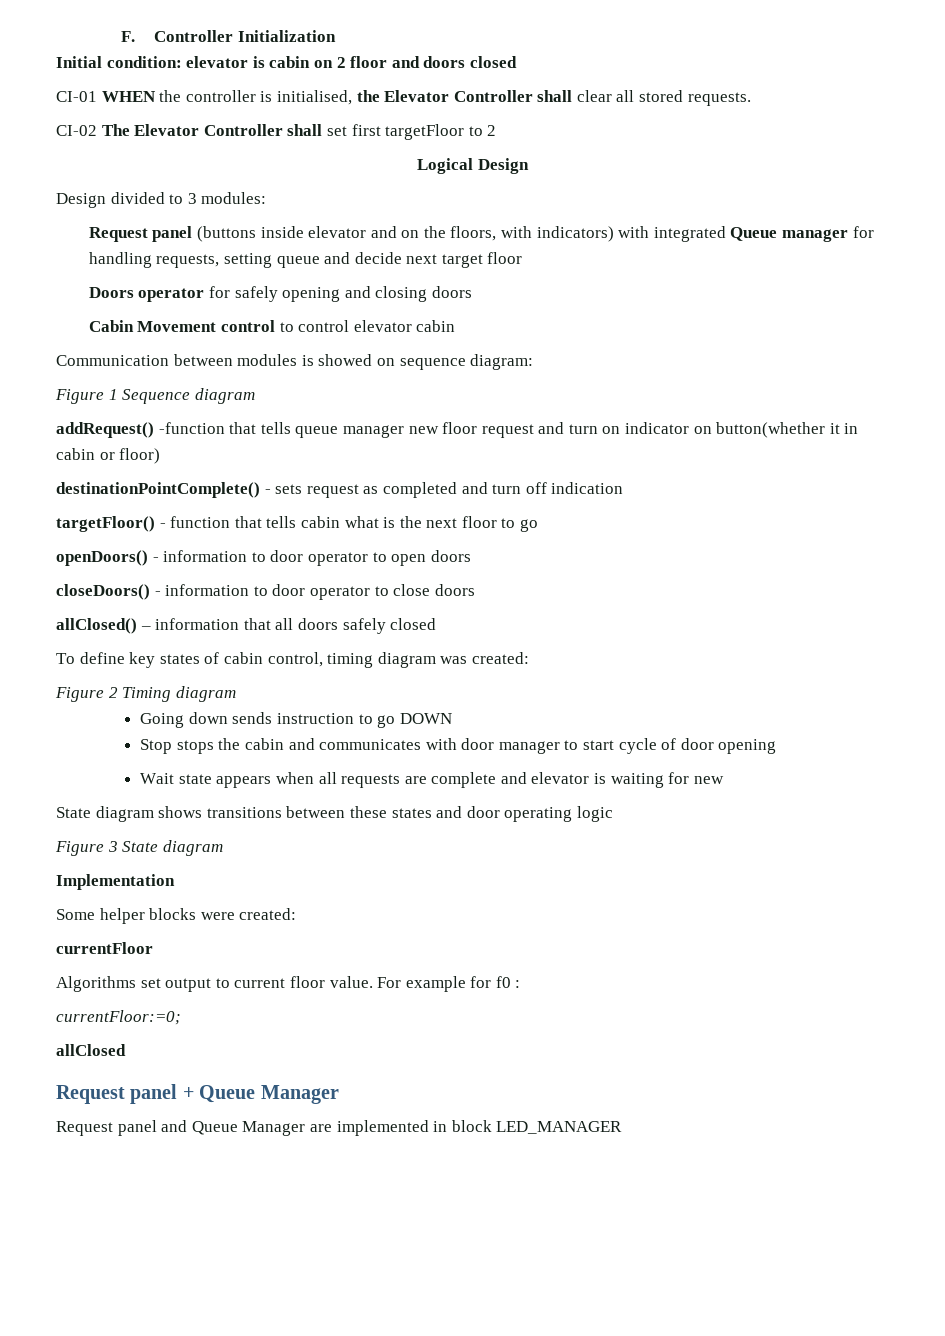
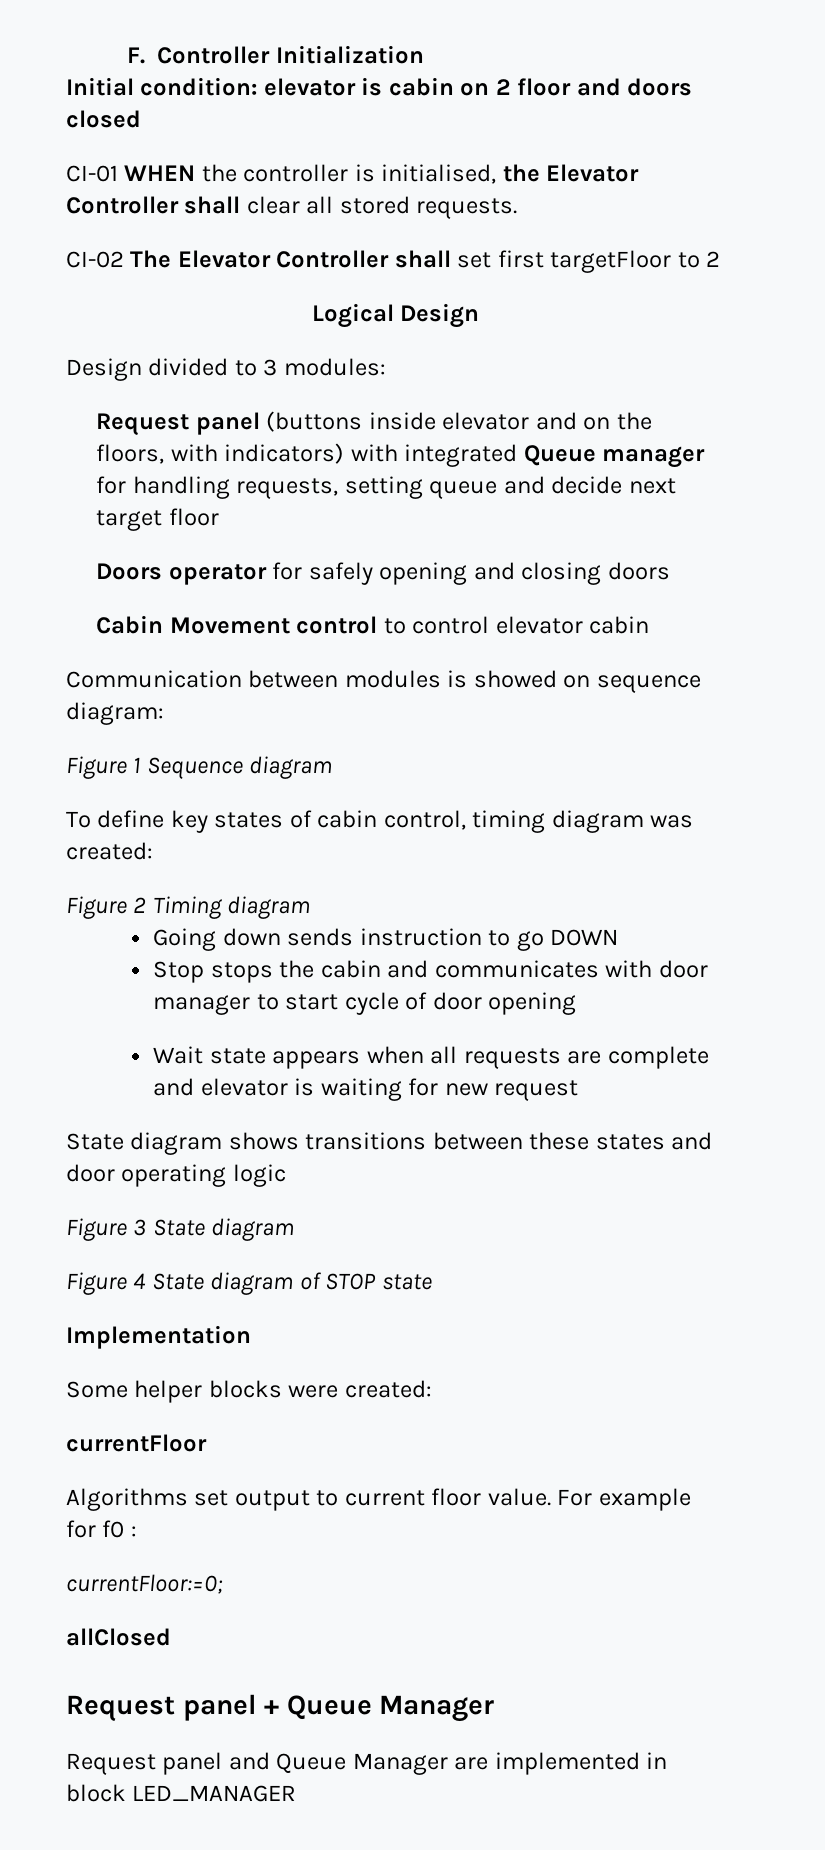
[56,422,859,438] [56,448,161,464] [56,482,624,498] [56,516,539,532] [56,550,471,566] [56,584,475,600] [56,618,437,634] // addRequest() -function that tells queue manager new floor request and turn on indicator on button(whether it in cabin or floor) // destinationPointComplete() - sets request as completed and turn off indication // targetFloor() - function that tells cabin what is the next floor to go // openDoors() - information to door operator to open doors // closeDoors() - information to door operator to close doors // allClosed() – information that all doors safely closed -> (333, 767) none
(724, 780) none -> [494,1080,579,1101] request
(223, 848) none -> [66,1272,432,1295] // Figure 4 State diagram of STOP state

